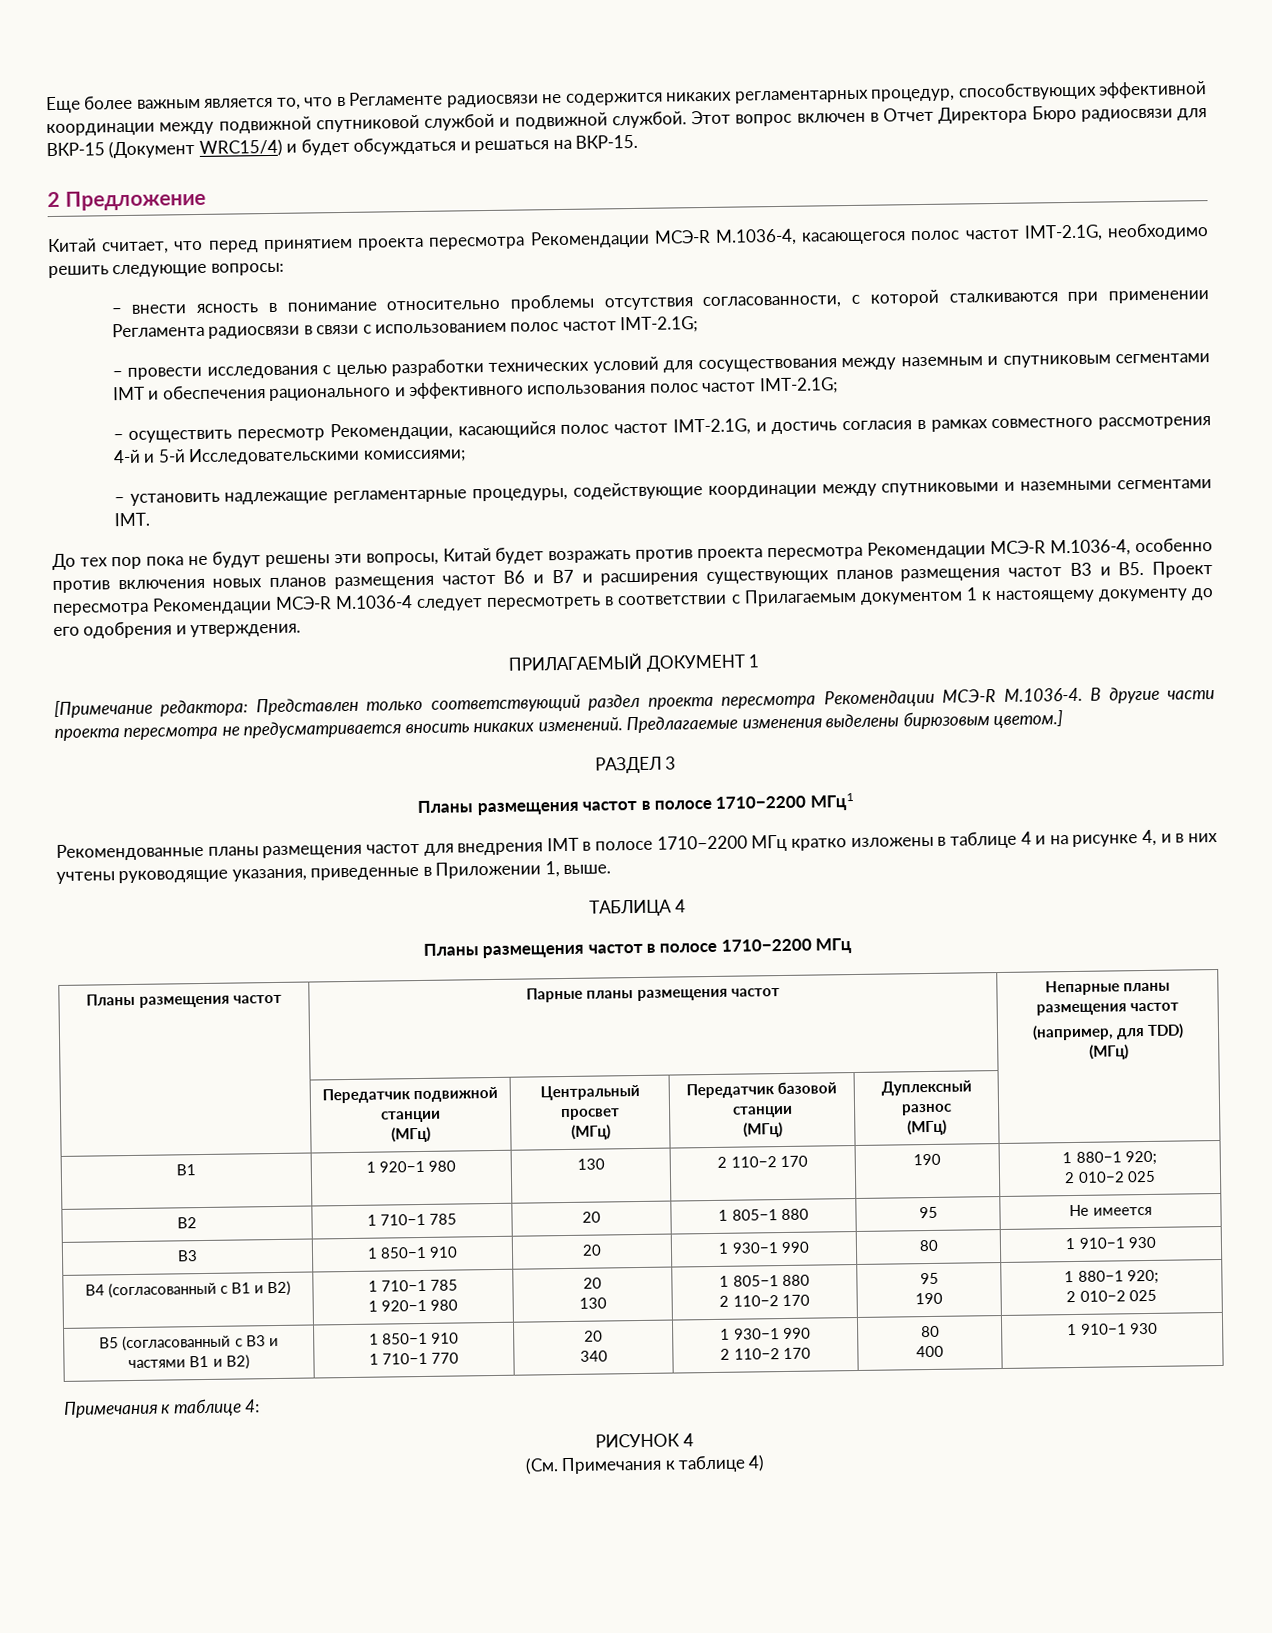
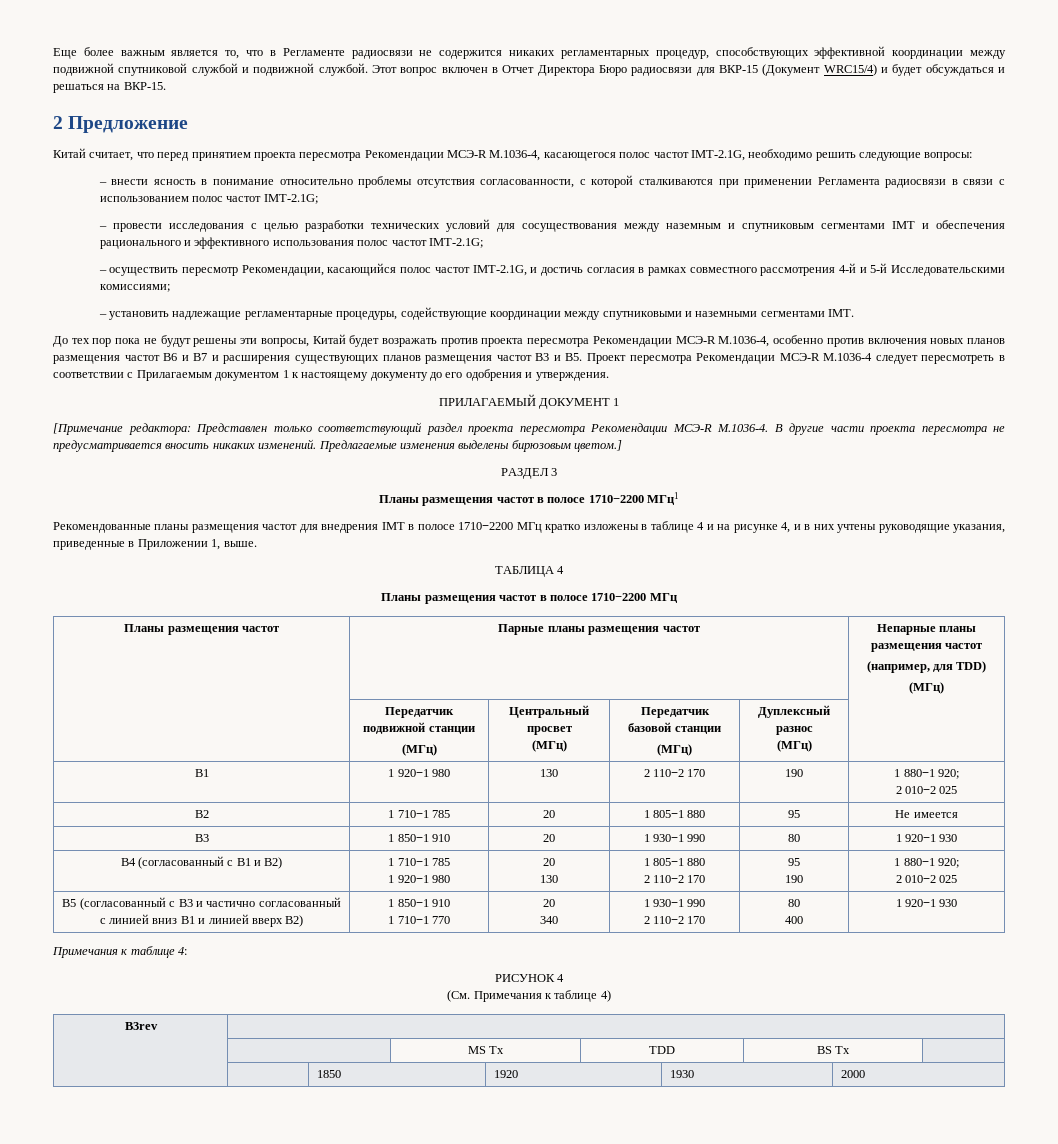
[1078,1237,1125,1249] 910−1 -> [905,834,936,842] 920−1
[128,1355,223,1369] частями B1 и -> [206,897,341,907] [99,914,283,927] частично согласованный с линией вниз B1 и линией вверх
[1080,1323,1127,1335] 910−1 -> [905,899,936,907] 920−1
(766, 1463) none -> [124,1022,158,1030] [467,1046,505,1054] [649,1046,675,1054] [816,1046,851,1054] [316,1070,341,1078] [493,1070,518,1078] [669,1070,694,1078] [840,1070,865,1078] // B3rev | // | | MS Tx | TDD | BS Tx | // | | 1850 | 1920 | 1930 | 2000

